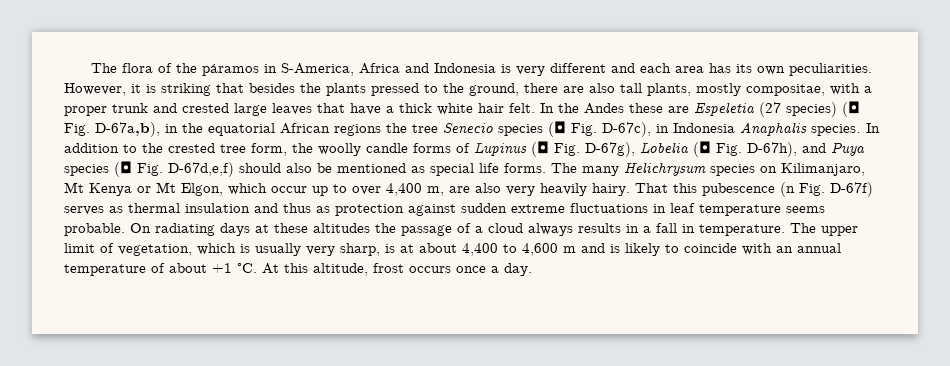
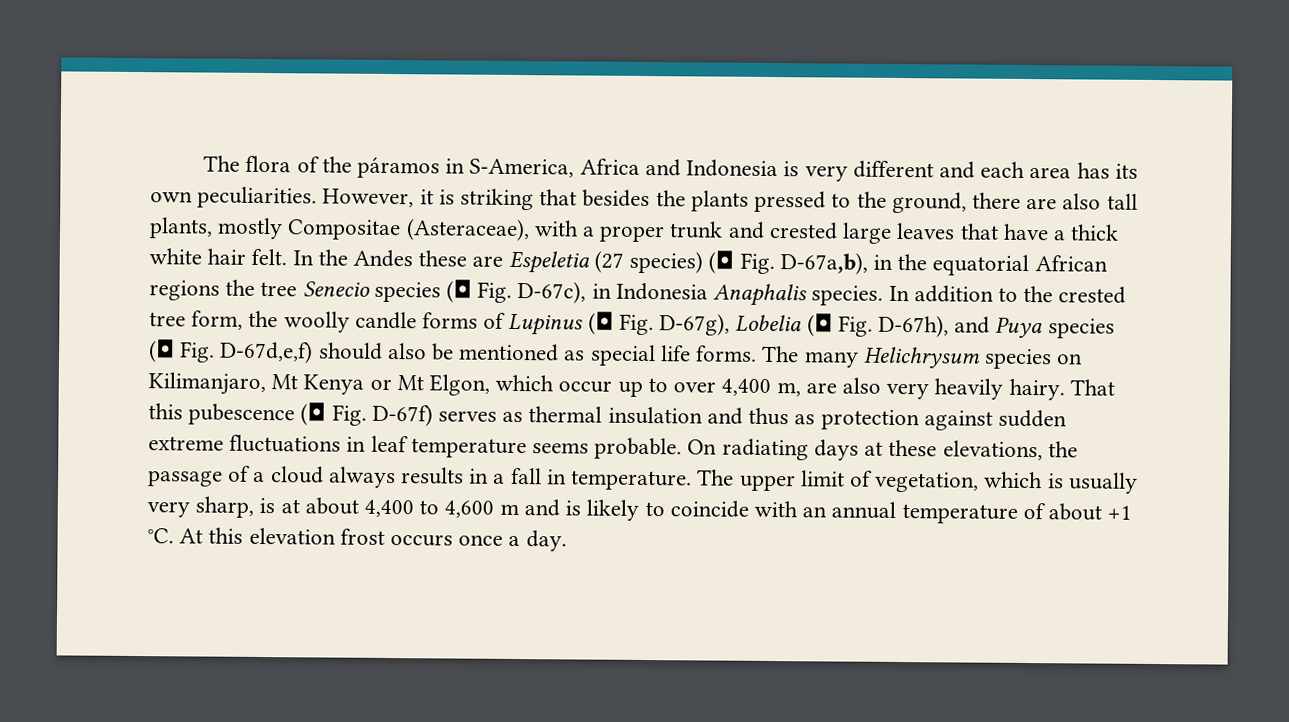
[746,84,825,96] compositae, -> [287,218,530,242] Compositae (Asteraceae),
[780,182,795,197] (n -> [300,402,327,426] (◘
[313,223,370,233] altitudes -> [942,440,1043,461] elevations,
[313,263,368,276] altitude, -> [248,527,336,545] elevation

